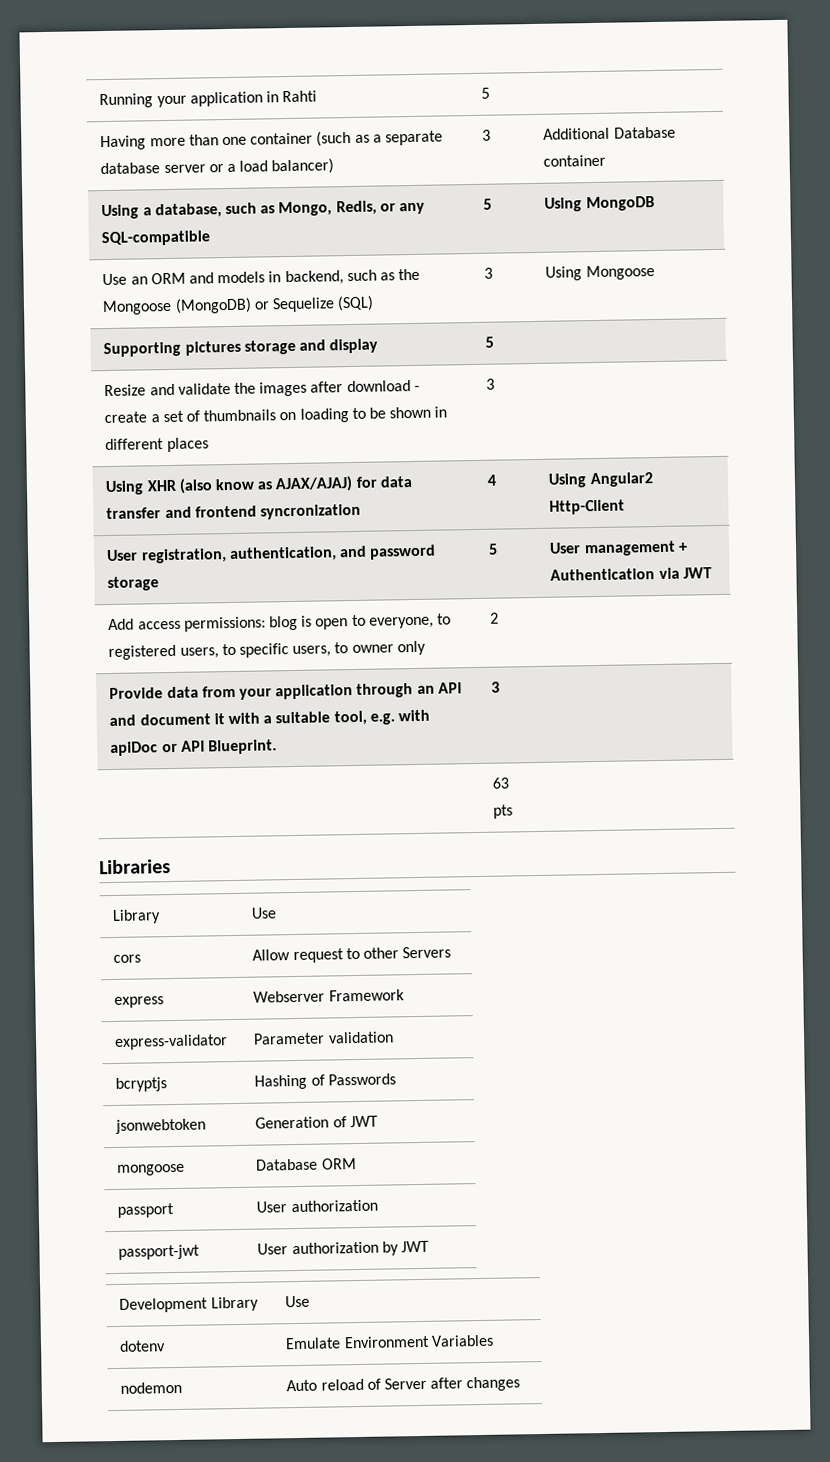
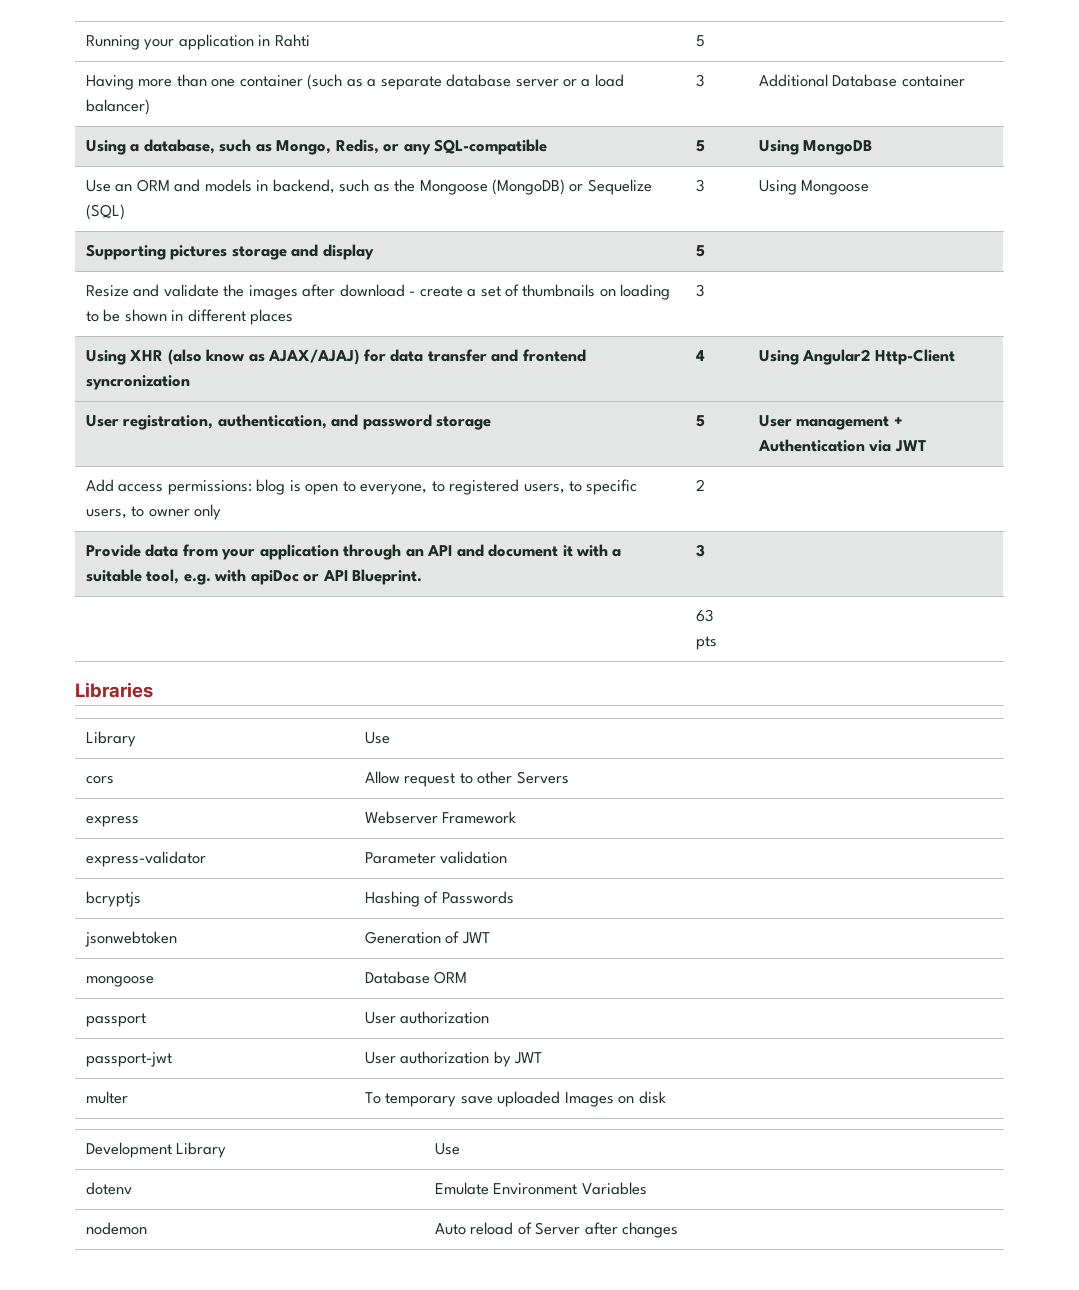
(430, 1246) none -> [85,1091,128,1104] [364,1091,666,1107] // multer | To temporary save uploaded Images on disk

